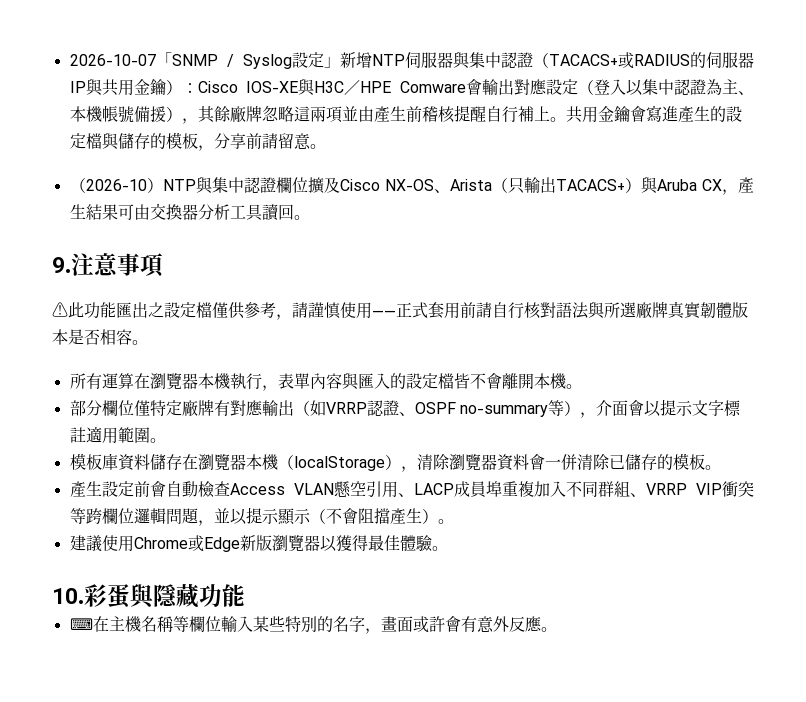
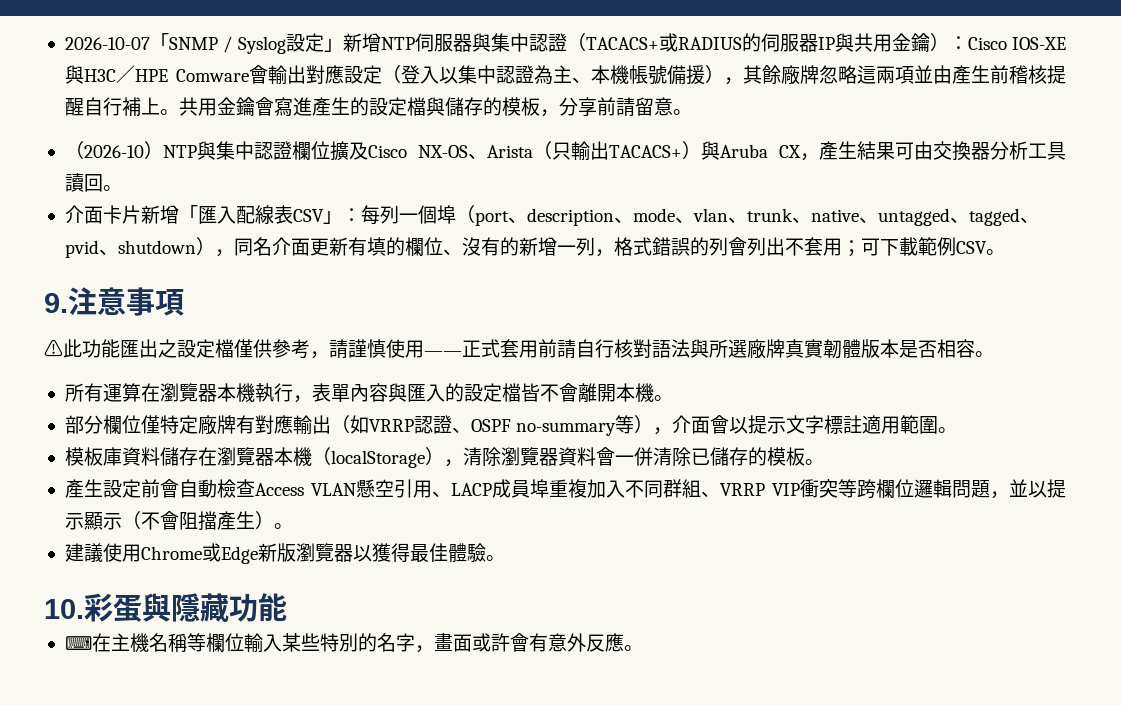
(310, 217) none -> [64,205,1039,226] [64,237,1005,258] // 介面卡片新增「匯入配線表CSV」：每列一個埠（port、description、mode、vlan、trunk、native、untagged、tagged、pvid、shutdown），同名介面更新有填的欄位、沒有的新增一列，格式錯誤的列會列出不套用；可下載範例CSV。

